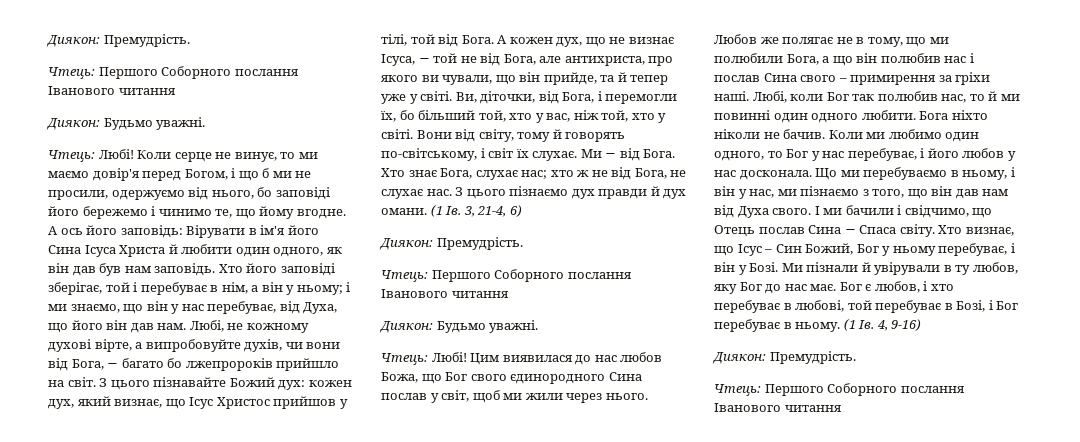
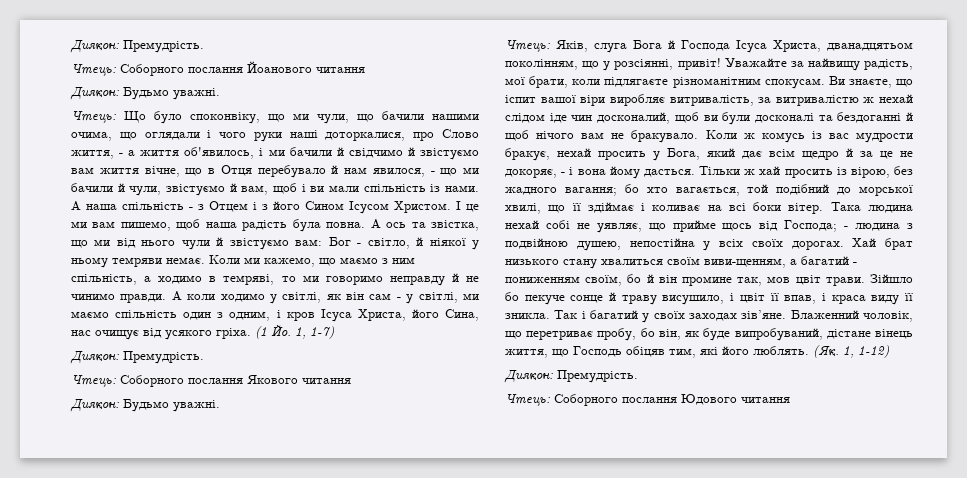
[46,34,190,47] [48,66,299,79] [48,86,176,95] [46,117,206,130] [48,149,318,162] [48,168,312,181] [48,187,330,200] [48,206,346,219] [48,225,319,238] [48,244,342,257] [48,263,335,276] [48,282,351,295] [48,301,338,314] [48,320,309,333] [48,339,341,352] [48,358,340,371] [48,377,352,390] [48,396,348,409] [381,34,674,47] [381,53,674,66] [381,72,669,85] [381,91,678,104] [381,110,667,123] [381,129,626,142] [381,148,676,161] [381,167,687,180] [381,186,687,199] [381,205,522,217] [379,237,523,250] [381,269,632,282] [381,289,509,298] [379,320,539,333] [381,352,663,365] [381,372,642,384] [381,390,648,403] [714,34,949,47] [714,53,974,66] [714,72,991,85] [714,91,1020,103] [714,110,988,123] [714,129,980,142] [714,148,1016,161] [714,167,1015,180] [714,186,1009,199] [714,205,993,218] [714,224,1014,237] [714,243,1015,256] [714,262,1018,275] [714,281,954,294] [714,300,1019,313] [714,319,922,332] [712,351,856,364] [714,383,965,396] [714,403,781,412] Диякон: Премудрість. // Чтець: Першого Соборного послання Іванового читання // Диякон: Будьмо уважні. // Чтець: Любі! Коли серце не винує, то ми маємо довір'я перед Богом, і що б ми не просили, одержуємо від нього, бо заповіді його бережемо і чинимо те, що йому вгодне. А ось його заповідь: Вірувати в ім'я його Сина Ісуса Христа й любити один одного, як він дав був нам заповідь. Хто його заповіді зберігає, той і перебуває в нім, а він у ньому; і ми знаємо, що він у нас перебуває, від Духа, що його він дав нам. Любі, не кожному духові вірте, а випробовуйте духів, чи вони від Бога, − багато бо лжепророків прийшло на світ. З цього пізнавайте Божий дух: кожен дух, який визнає, що Ісус Христос прийшов у тілі, той від Бога. А кожен дух, що не визнає Ісуса, − той не від Бога, але антихриста, про якого ви чували, що він прийде, та й тепер уже у світі. Ви, діточки, від Бога, і перемогли їх, бо більший той, хто у вас, ніж той, хто у світі. Вони від світу, тому й говорять по-світському, і світ їх слухає. Ми − від Бога. Хто знає Бога, слухає нас; хто ж не від Бога, не слухає нас. З цього пізнаємо дух правди й дух омани. (1 Ів. 3, 21-4, 6) // Диякон: Премудрість. // Чтець: Першого Соборного послання Іванового читання // Диякон: Будьмо уважні. // Чтець: Любі! Цим виявилася до нас любов Божа, що Бог свого єдинородного Сина послав у світ, щоб ми жили через нього. Любов же полягає не в тому, що ми полюбили Бога, а що він полюбив нас і послав Сина свого – примирення за гріхи наші. Любі, коли Бог так полюбив нас, то й ми повинні один одного любити. Бога ніхто ніколи не бачив. Коли ми любимо один одного, то Бог у нас перебуває, і його любов у нас досконала. Що ми перебуваємо в ньому, і він у нас, ми пізнаємо з того, що він дав нам від Духа свого. І ми бачили і свідчимо, що Отець послав Сина − Спаса світу. Хто визнає, що Ісус – Син Божий, Бог у ньому перебуває, і він у Бозі. Ми пізнали й увірували в ту любов, яку Бог до нас має. Бог є любов, і хто перебуває в любові, той перебуває в Бозі, і Бог перебуває в ньому. (1 Ів. 4, 9-16) // Диякон: Премудрість. // Чтець: Першого Соборного послання Іванового -> [70,40,204,53] [71,61,365,76] [70,87,220,100] [71,111,479,124] [71,129,479,142] [71,147,479,160] [71,165,479,178] [71,183,479,196] [71,201,479,214] [71,219,479,232] [71,237,479,250] [71,255,415,268] [71,273,479,286] [71,291,479,304] [71,309,479,322] [71,325,334,340] [70,351,204,364] [71,375,351,387] [70,399,220,412] [505,40,913,53] [505,58,913,71] [505,76,913,89] [505,94,913,106] [505,112,913,125] [505,130,913,143] [505,148,913,161] [505,166,913,179] [505,184,913,196] [505,202,913,214] [505,220,914,233] [505,238,913,251] [505,256,857,269] [505,274,913,286] [505,292,913,305] [505,310,913,323] [505,328,913,341] [505,345,889,358] [504,370,638,383] [505,394,737,406] Диякон: Премудрість. // Чтець: Соборного послання Йоанового читання // Диякон: Будьмо уважні. // Чтець: Що було споконвіку, що ми чули, що бачили нашими очима, що оглядали і чого руки наші доторкалися, про Слово життя, - а життя об'явилось, і ми бачили й свідчимо й звістуємо вам життя вічне, що в Отця перебувало й нам явилося, - що ми бачили й чули, звістуємо й вам, щоб і ви мали спільність із нами. А наша спільність - з Отцем і з його Сином Ісусом Христом. І це ми вам пишемо, щоб наша радість була повна. А ось та звістка, що ми від нього чули й звістуємо вам: Бог - світло, й ніякої у ньому темряви немає. Коли ми кажемо, що маємо з ним спільність, а ходимо в темряві, то ми говоримо неправду й не чинимо правди. А коли ходимо у світлі, як він сам - у світлі, ми маємо спільність один з одним, і кров Ісуса Христа, його Сина, нас очищує від усякого гріха. (1 Йо. 1, 1-7) // Диякон: Премудрість. // Чтець: Соборного послання Якового читання // Диякон: Будьмо уважні. // Чтець: Яків, слуга Бога й Господа Ісуса Христа, дванадцятьом поколінням, що у розсіянні, привіт! Уважайте за найвищу радість, мої брати, коли підлягаєте різноманітним спокусам. Ви знаєте, що іспит вашої віри виробляє витривалість, за витривалістю ж нехай слідом іде чин досконалий, щоб ви були досконалі та бездоганні й щоб нічого вам не бракувало. Коли ж комусь із вас мудрости бракує, нехай просить у Бога, який дає всім щедро й за це не докоряє, - і вона йому дасться. Тільки ж хай просить із вірою, без жадного вагання; бо хто вагається, той подібний до морської хвилі, що її здіймає і коливає на всі боки вітер. Така людина нехай собі не уявляє, що прийме щось від Господа; - людина з подвійною душею, непостійна у всіх своїх дорогах. Хай брат низького стану хвалиться своїм виви-щенням, а багатий - пониженням своїм, бо й він промине так, мов цвіт трави. Зійшло бо пекуче сонце й траву висушило, і цвіт її впав, і краса виду її зникла. Так і багатий у своїх заходах зівʼяне. Блаженний чоловік, що перетриває пробу, бо він, як буде випробуваний, дістане вінець життя, що Господь обіцяв тим, які його люблять. (Як. 1, 1-12) // Диякон: Премудрість. // Чтець: Соборного послання Юдового

